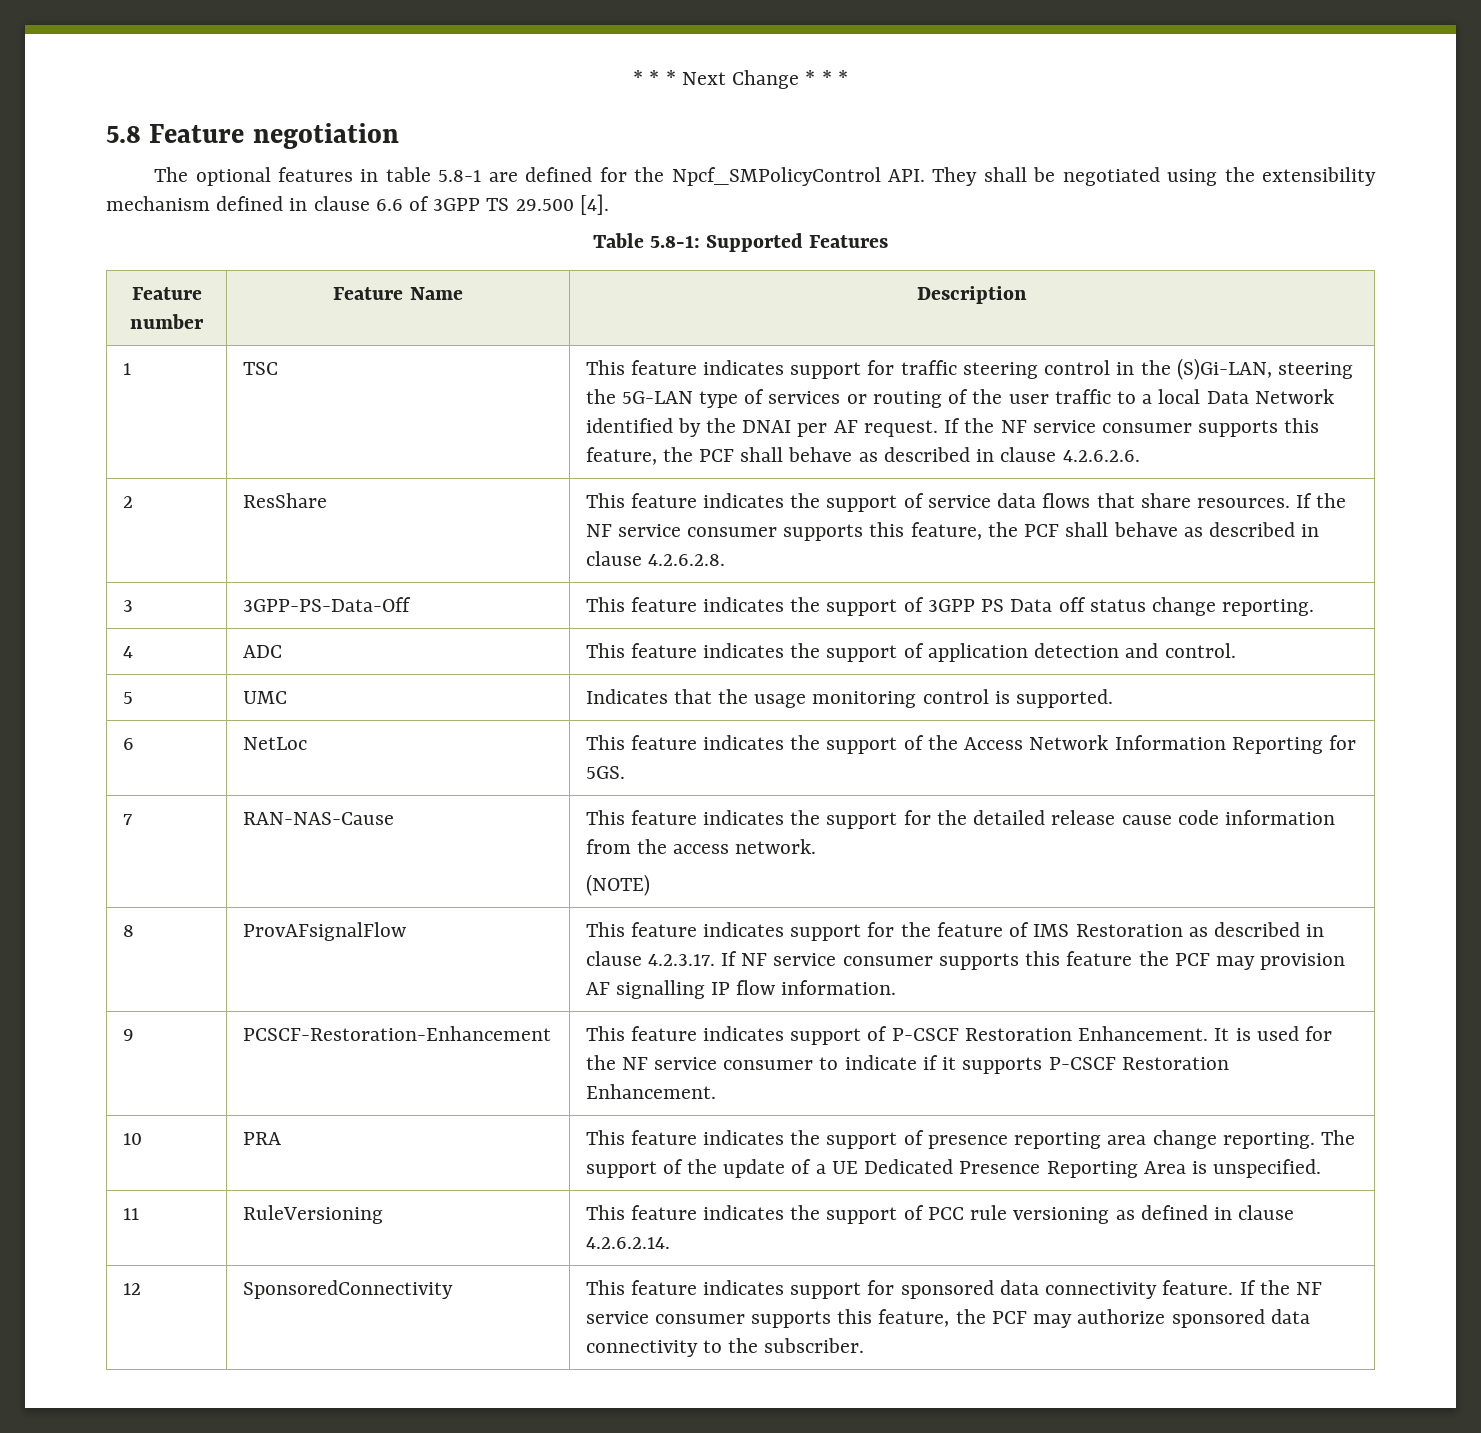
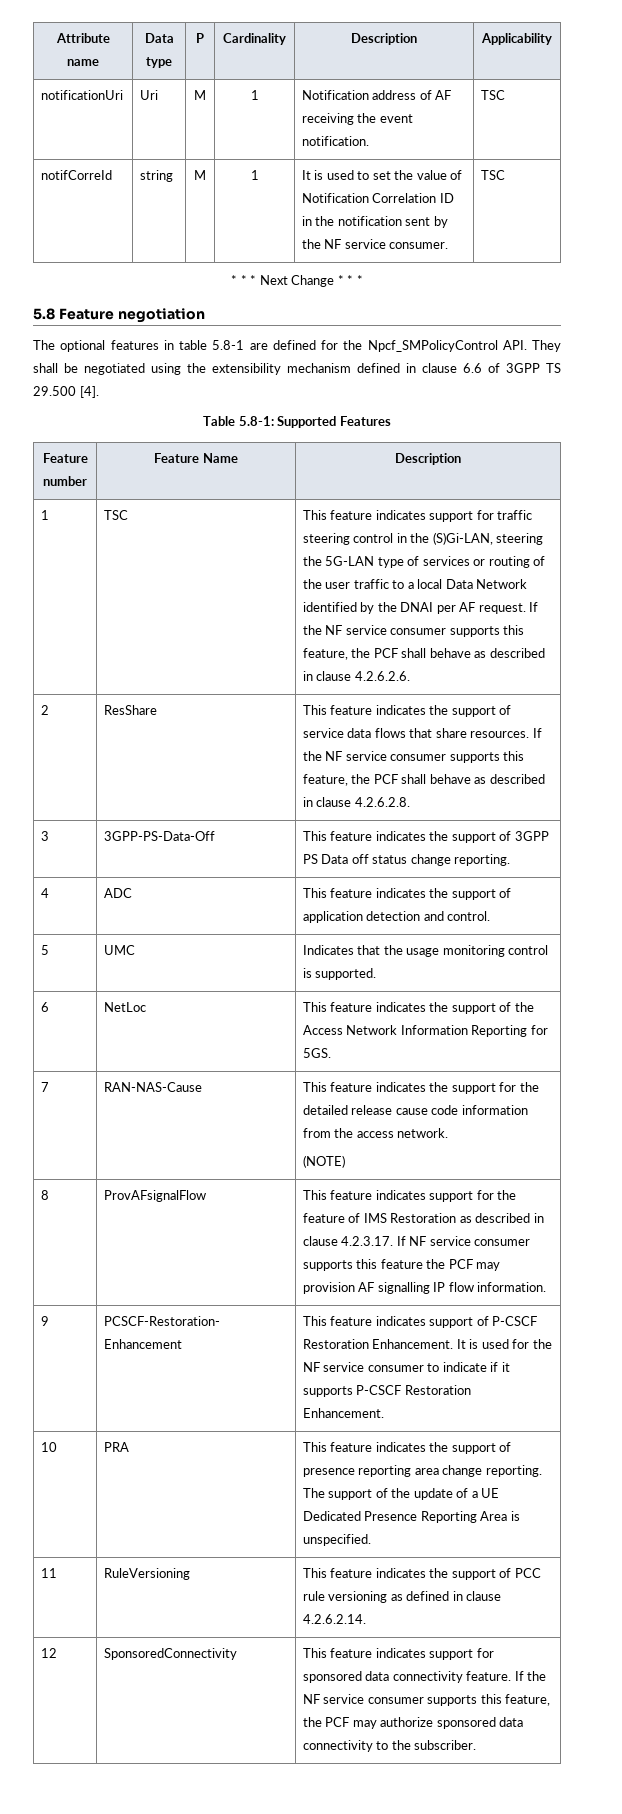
(633, 77) none -> [55,33,110,43] [67,59,99,66] [144,33,174,43] [146,57,172,68] [196,33,204,43] [223,33,286,45] [351,33,417,45] [481,33,552,45] [40,90,123,100] [139,90,158,100] [194,90,206,100] [250,90,259,100] [301,90,452,100] [301,113,413,125] [301,136,369,146] [480,90,505,100] [40,170,112,180] [139,170,173,182] [194,170,206,180] [250,170,259,180] [301,170,463,180] [301,193,454,203] [301,216,448,228] [301,239,449,249] [480,170,505,180] Attribute name | Data type | P | Cardinality | Description | Applicability // notificationUri | Uri | M | 1 | Notification address of AF receiving the event notification. | TSC // notifCorreId | string | M | 1 | It is used to set the value of Notification Correlation ID in the notification sent by the NF service consumer. | TSC //

